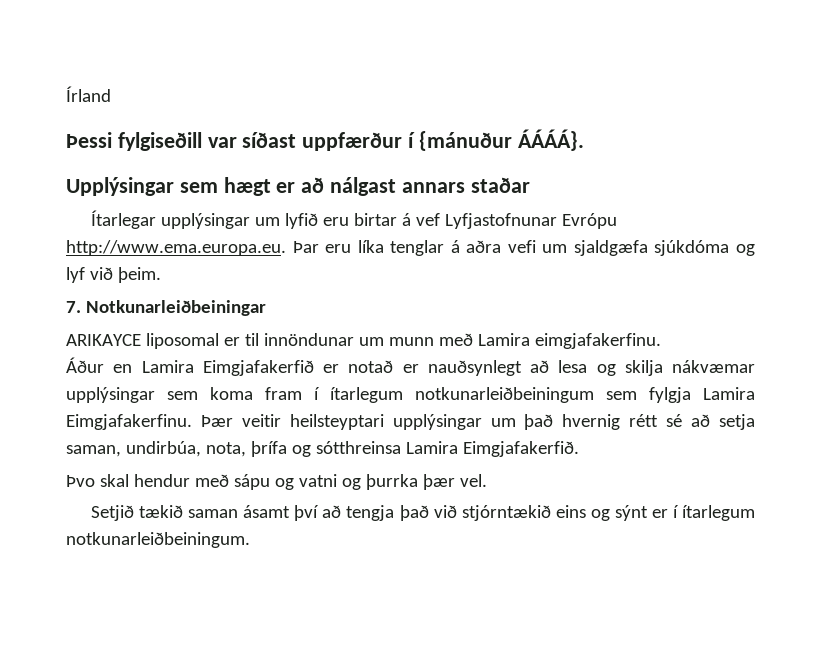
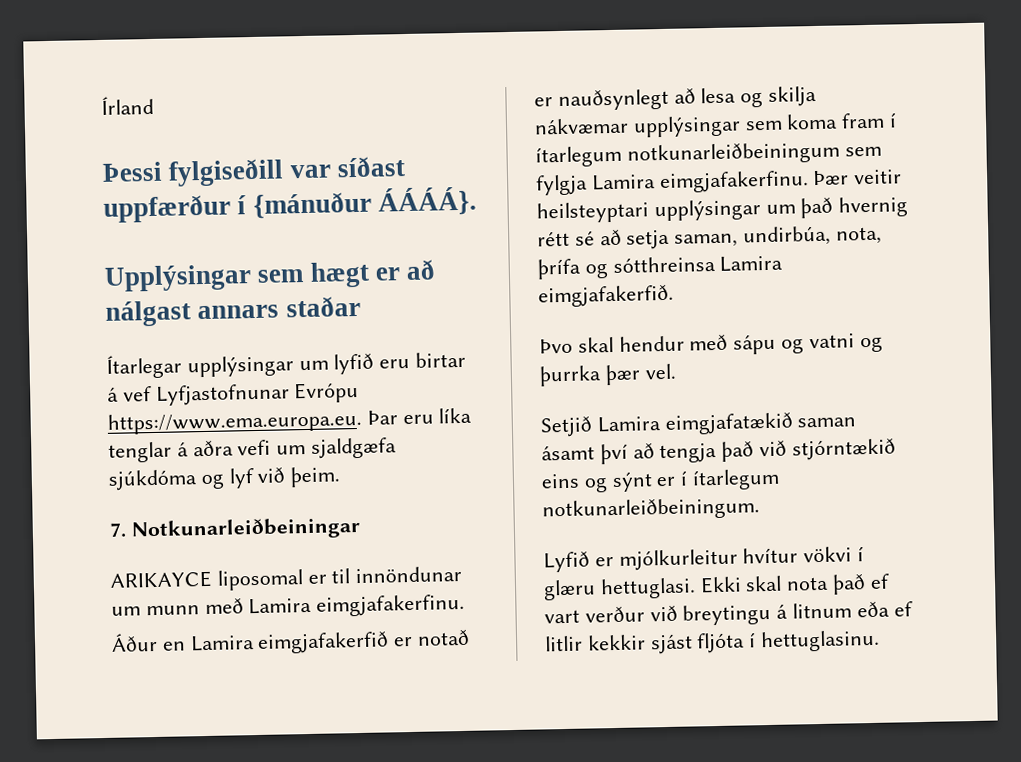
[66,240,286,256] http://www.ema.europa.eu. -> [107,409,362,435] https://www.ema.europa.eu.
[202,360,314,376] Eimgjafakerfið -> [257,631,390,654] eimgjafakerfið
[66,414,192,430] Eimgjafakerfinu. -> [658,170,809,194] eimgjafakerfinu.
[462,441,579,457] Eimgjafakerfið. -> [538,284,674,308] eimgjafakerfið.
[139,505,184,518] tækið -> [596,412,794,435] Lamira eimgjafatækið
(250, 540) none -> [543,546,865,573] [543,573,890,601] [544,601,913,626] [544,629,881,655] // Lyfið er mjólkurleitur hvítur vökvi í glæru hettuglasi. Ekki skal nota það ef vart verður við breytingu á litnum eða ef litlir kekkir sjást fljóta í hettuglasinu.

